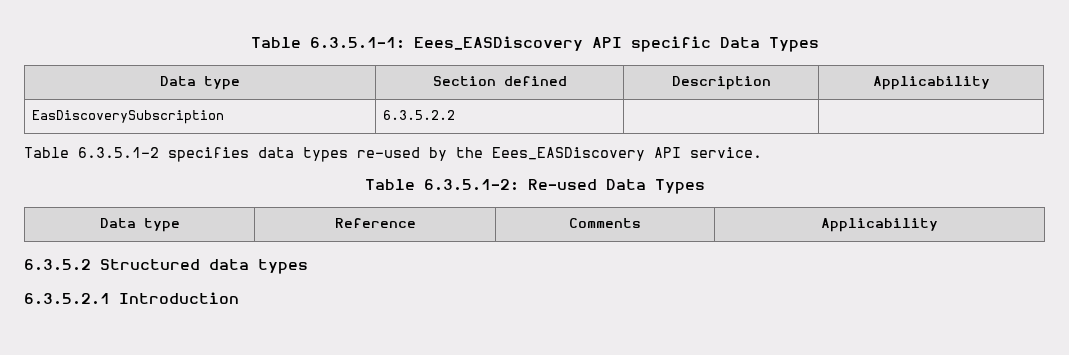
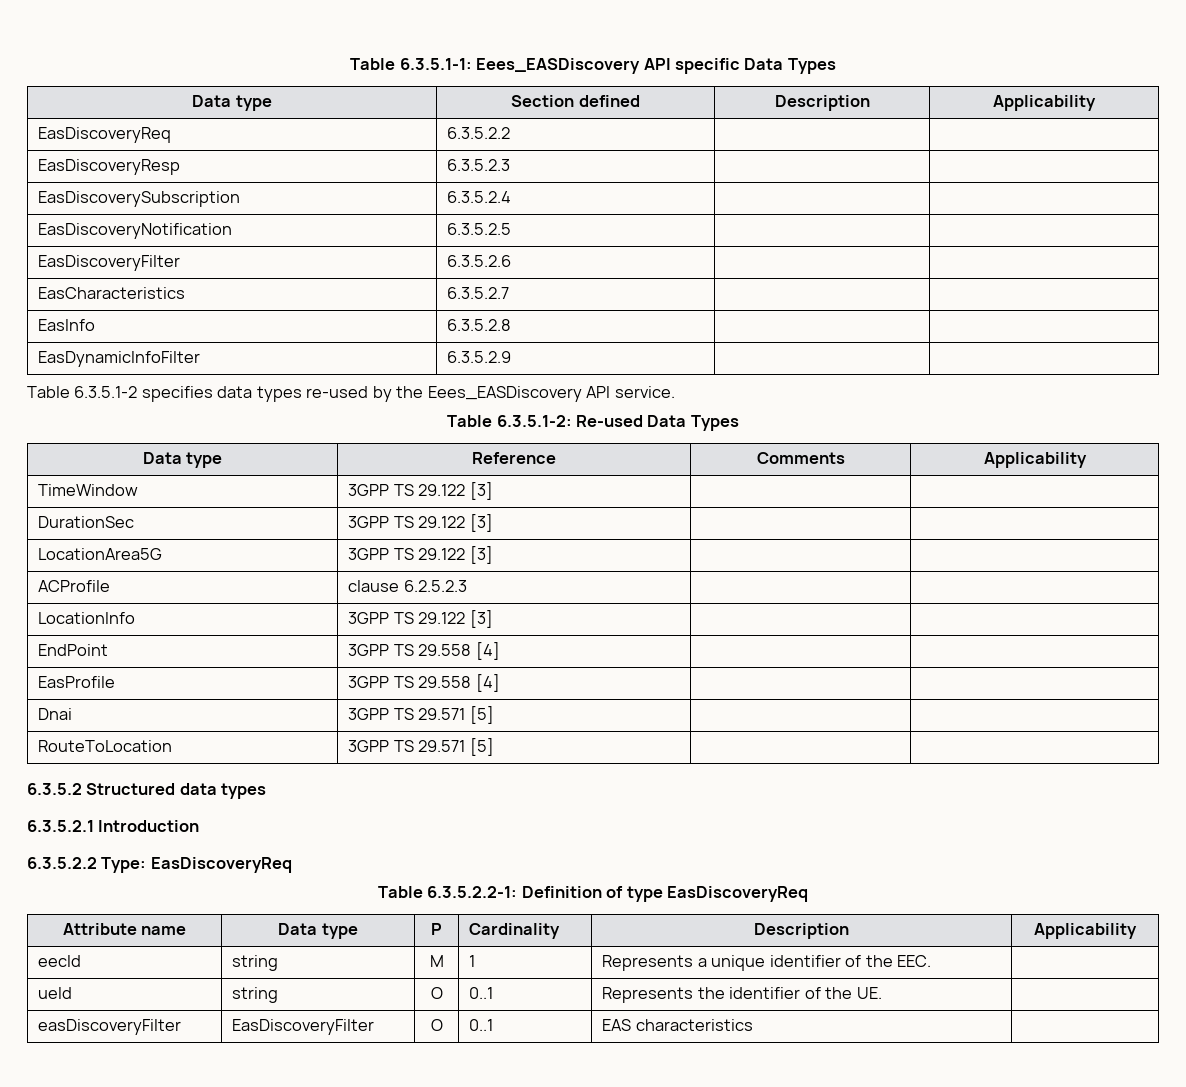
[31,110,224,124] [382,110,455,120] EasDiscoverySubscription | 6.3.5.2.2 -> [38,127,172,143] [447,127,511,139] [38,159,181,175] [447,159,511,171] [38,191,241,207] [447,191,512,203] [38,223,233,239] [447,223,512,235] [38,255,181,271] [447,255,512,267] [38,287,186,299] [447,287,510,299] [38,319,96,331] [447,319,512,331] [38,351,201,367] [447,351,512,363] EasDiscoveryReq | 6.3.5.2.2 | | // EasDiscoveryResp | 6.3.5.2.3 | | // EasDiscoverySubscription | 6.3.5.2.4 | | // EasDiscoveryNotification | 6.3.5.2.5 | | // EasDiscoveryFilter | 6.3.5.2.6 | | // EasCharacteristics | 6.3.5.2.7 | | // EasInfo | 6.3.5.2.8 | | // EasDynamicInfoFilter | 6.3.5.2.9
(938, 225) none -> [38,484,139,496] [348,482,493,500] [38,516,135,528] [348,514,493,532] [38,548,163,560] [348,546,493,564] [38,580,111,592] [348,580,467,592] [38,612,136,624] [348,610,493,628] [38,644,109,656] [348,642,500,660] [38,676,116,688] [348,674,500,692] [38,708,73,720] [348,706,494,724] [38,740,173,752] [348,738,494,756] // TimeWindow | 3GPP TS 29.122 [3] | | // DurationSec | 3GPP TS 29.122 [3] | | // LocationArea5G | 3GPP TS 29.122 [3] | | // ACProfile | clause 6.2.5.2.3 | | // LocationInfo | 3GPP TS 29.122 [3] | | // EndPoint | 3GPP TS 29.558 [4] | | // EasProfile | 3GPP TS 29.558 [4] | | // Dnai | 3GPP TS 29.571 [5] | | // RouteToLocation | 3GPP TS 29.571 [5] | |
(239, 298) none -> [27,857,292,873] [377,886,809,902] [62,923,187,935] [278,923,358,939] [431,923,442,935] [469,923,561,939] [754,923,849,939] [1034,923,1137,939] [38,955,82,967] [232,955,279,971] [429,955,444,967] [469,955,476,967] [602,955,932,971] [38,987,73,999] [232,987,279,1003] [430,987,443,999] [469,987,494,999] [602,987,882,1003] [38,1019,182,1035] [232,1019,375,1035] [430,1019,443,1031] [469,1019,494,1031] [602,1019,753,1031] // 6.3.5.2.2 Type: EasDiscoveryReq // Table 6.3.5.2.2-1: Definition of type EasDiscoveryReq // Attribute name | Data type | P | Cardinality | Description | Applicability // eecId | string | M | 1 | Represents a unique identifier of the EEC. | // ueId | string | O | 0..1 | Represents the identifier of the UE. | // easDiscoveryFilter | EasDiscoveryFilter | O | 0..1 | EAS characteristics |

